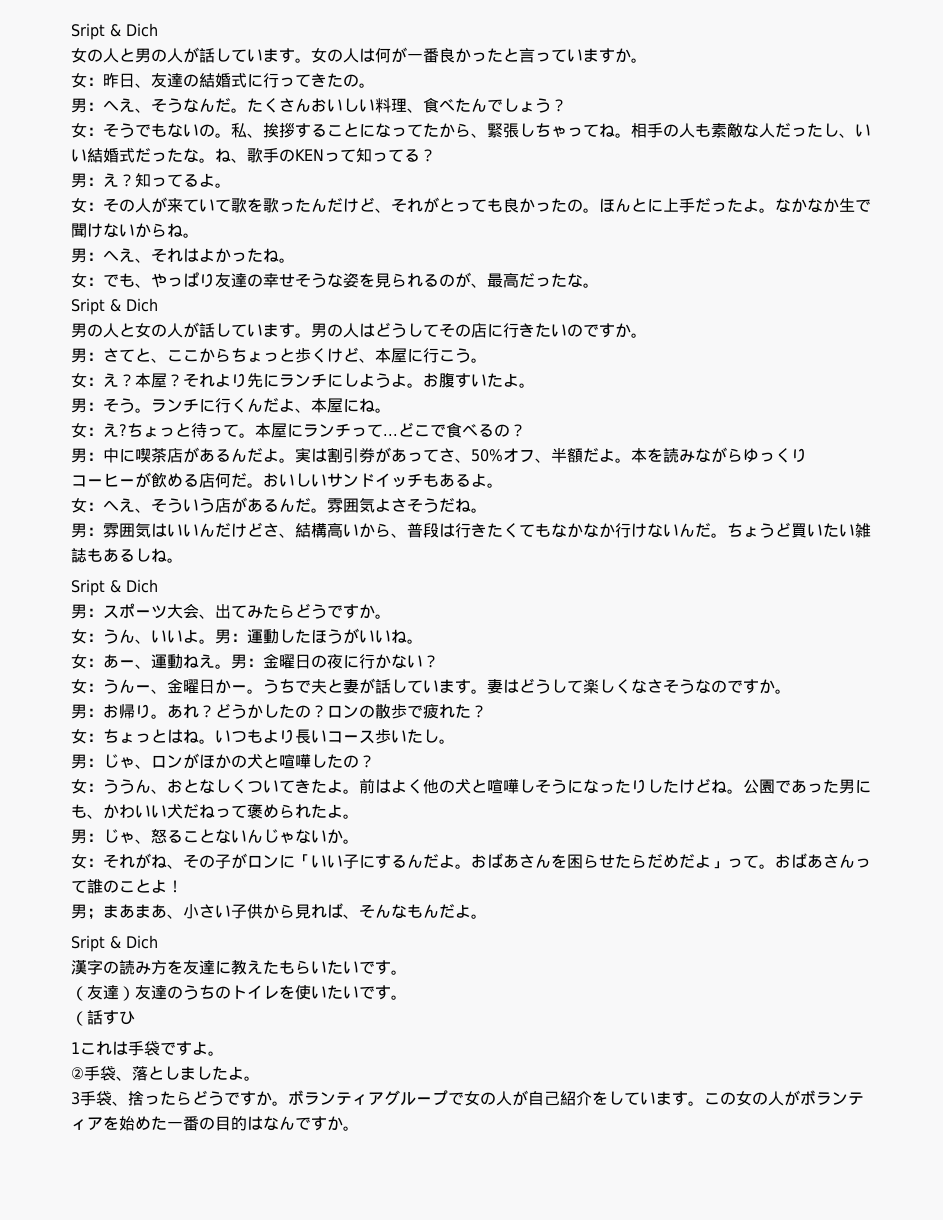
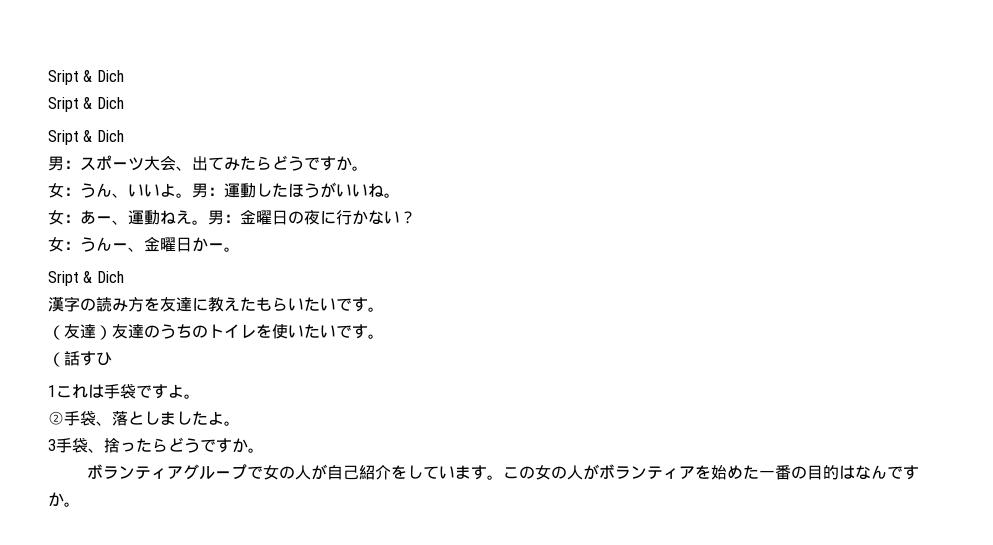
[71,23,158,40] [71,47,647,63] [71,73,375,88] [71,97,567,113] [71,122,871,138] [71,148,436,163] [71,173,231,188] [71,197,871,213] [71,223,199,238] [71,248,295,263] [71,272,599,288] [71,298,158,315] [71,322,647,338] [71,347,487,363] [71,373,535,388] [71,398,391,413] [71,422,526,438] [71,447,807,463] [71,472,503,488] [71,497,487,513] [71,522,871,538] [71,548,183,563] Sript & Dich // 女の人と男の人が話しています。女の人は何が一番良かったと言っていますか。 // 女：昨日、友達の結婚式に行ってきたの。 // 男：へえ、そうなんだ。たくさんおいしい料理、食べたんでしょう？ // 女：そうでもないの。私、挨拶することになってたから、緊張しちゃってね。相手の人も素敵な人だったし、いい結婚式だったな。ね、歌手のKENって知ってる？ // 男：え？知ってるよ。 // 女：その人が来ていて歌を歌ったんだけど、それがとっても良かったの。ほんとに上手だったよ。なかなか生で聞けないからね。 // 男：へえ、それはよかったね。 // 女：でも、やっぱり友達の幸せそうな姿を見られるのが、最高だったな。 // Sript & Dich // 男の人と女の人が話しています。男の人はどうしてその店に行きたいのですか。 // 男：さてと、ここからちょっと歩くけど、本屋に行こう。 // 女：え？本屋？それより先にランチにしようよ。お腹すいたよ。 // 男：そう。ランチに行くんだよ、本屋にね。 // 女：え?ちょっと待って。本屋にランチって...どこで食べるの？ // 男：中に喫茶店があるんだよ。実は割引券があってさ、50%オフ、半額だよ。本を読みながらゆっくり // コーヒーが飲める店何だ。おいしいサンドイッチもあるよ。 // 女：へえ、そういう店があるんだ。雰囲気よさそうだね。 // 男：雰囲気はいいんだけどさ、結構高いから、普段は行きたくてもなかなか行けないんだ。ちょうど買いたい雑誌もあるしね。 -> [48,70,124,85] [48,97,124,112] Sript & Dich // Sript & Dich
[263,678,791,694] [71,703,487,719] [71,729,455,744] [71,753,375,769] [71,778,871,794] [71,803,359,819] [71,829,359,844] [71,853,871,869] [71,879,183,894] [71,903,487,920] うちで夫と妻が話しています。妻はどうして楽しくなさそうなのですか。 // 男：お帰り。あれ？どうかしたの？ロンの散歩で疲れた？ // 女：ちょっとはね。いつもより長いコース歩いたし。 // 男：じゃ、ロンがほかの犬と喧嘩したの？ // 女：ううん、おとなしくついてきたよ。前はよく他の犬と喧嘩しそうになったりしたけどね。公園であった男にも、かわいい犬だねって褒められたよ。 // 男：じゃ、怒ることないんじゃないか。 // 女：それがね、その子がロンに「いい子にするんだよ。おばあさんを困らせたらだめだよ」って。おばあさんって誰のことよ！ // 男；まあまあ、小さい子供から見れば、そんなもんだよ。 -> (240, 249) none
(288, 1103) none -> (264, 450) //

